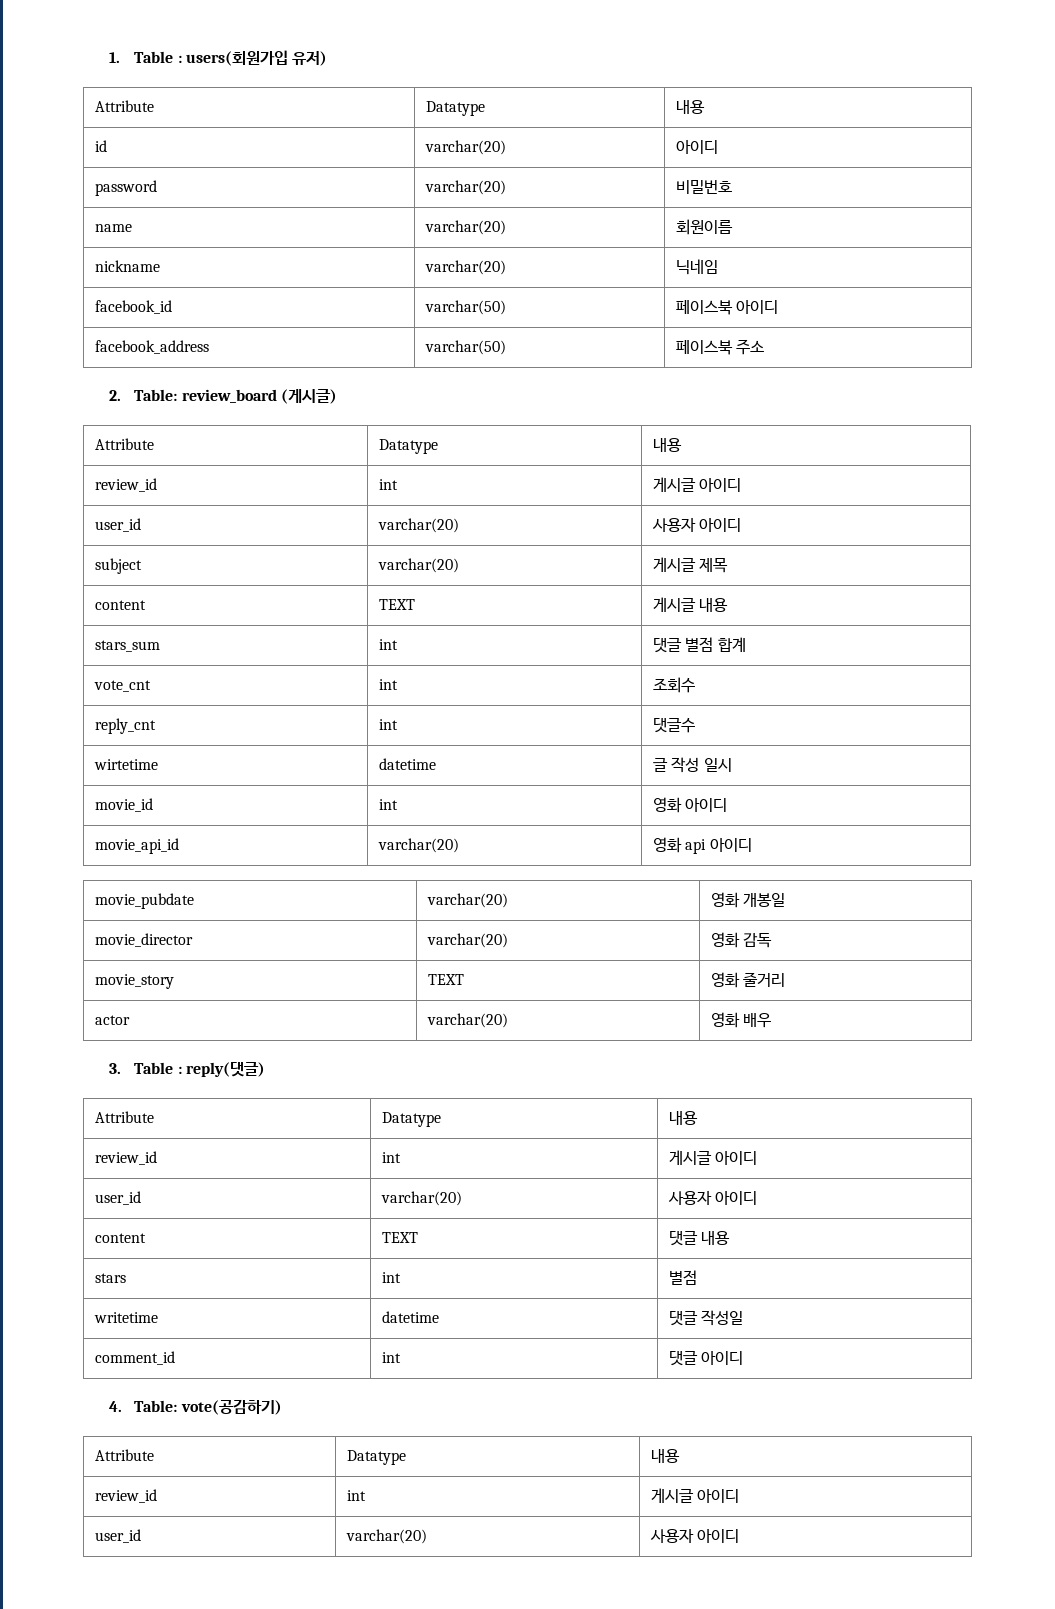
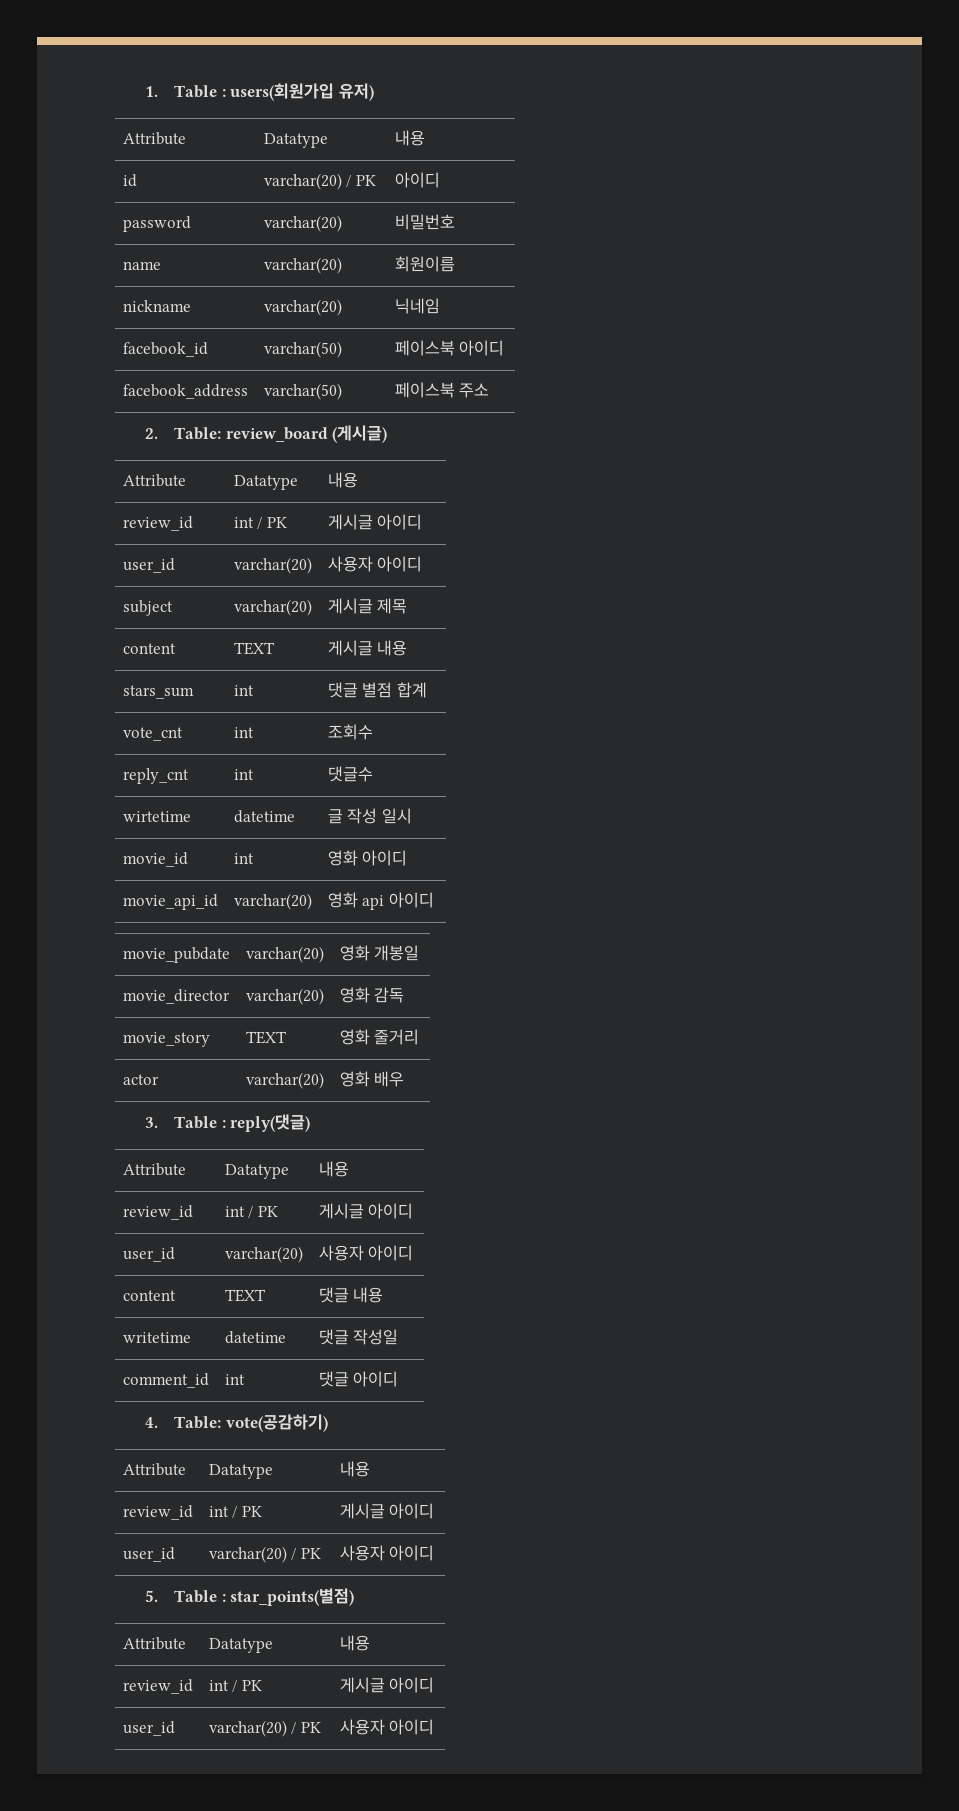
(507, 147) none -> [346,175,376,187] / PK
(399, 484) none -> [257,517,287,529] / PK
(402, 1157) none -> [248,1206,278,1218] / PK
[95,1273,127,1283] [382,1272,402,1283] [669,1270,698,1285] // stars | int | 별점 -> (384, 1295) none
[651,1488,740,1503] [95,1529,142,1543] [346,1529,428,1544] [650,1529,740,1543] | 게시글 아이디 // user_id | varchar(20) | 사용자 아이디 -> [232,1506,262,1518] [339,1503,435,1519] [122,1547,175,1562] [208,1546,321,1563] [339,1545,435,1561] [144,1588,355,1606] [122,1637,186,1650] [208,1638,273,1653] [339,1635,370,1651] [122,1679,193,1694] [208,1680,262,1692] [339,1677,435,1693] [122,1721,175,1736] [208,1720,321,1737] [339,1719,435,1735] / PK | 게시글 아이디 // user_id | varchar(20) / PK | 사용자 아이디 // 5. Table : star_points(별점) // Attribute | Datatype | 내용 // review_id | int / PK | 게시글 아이디 // user_id | varchar(20) / PK | 사용자 아이디

